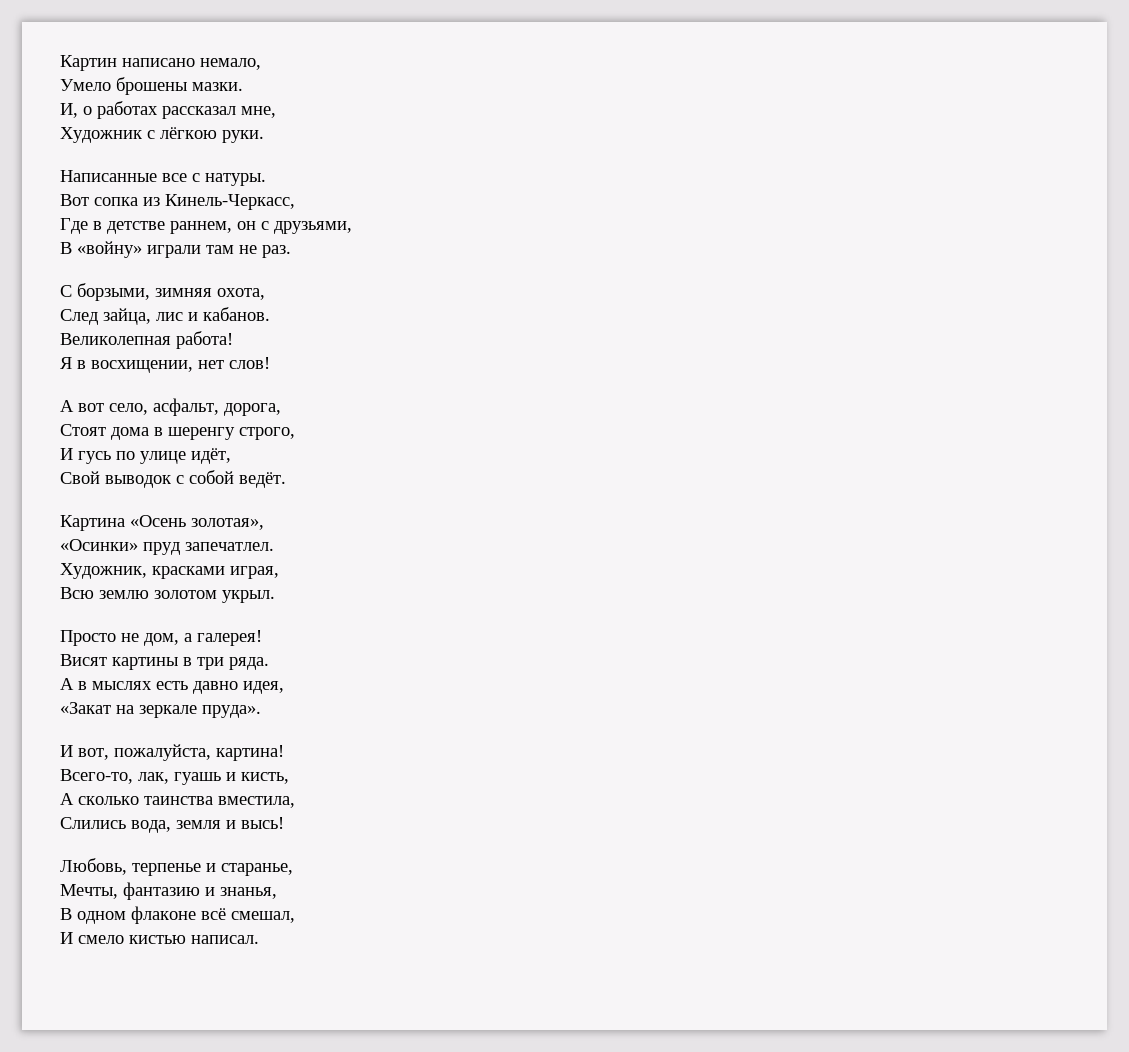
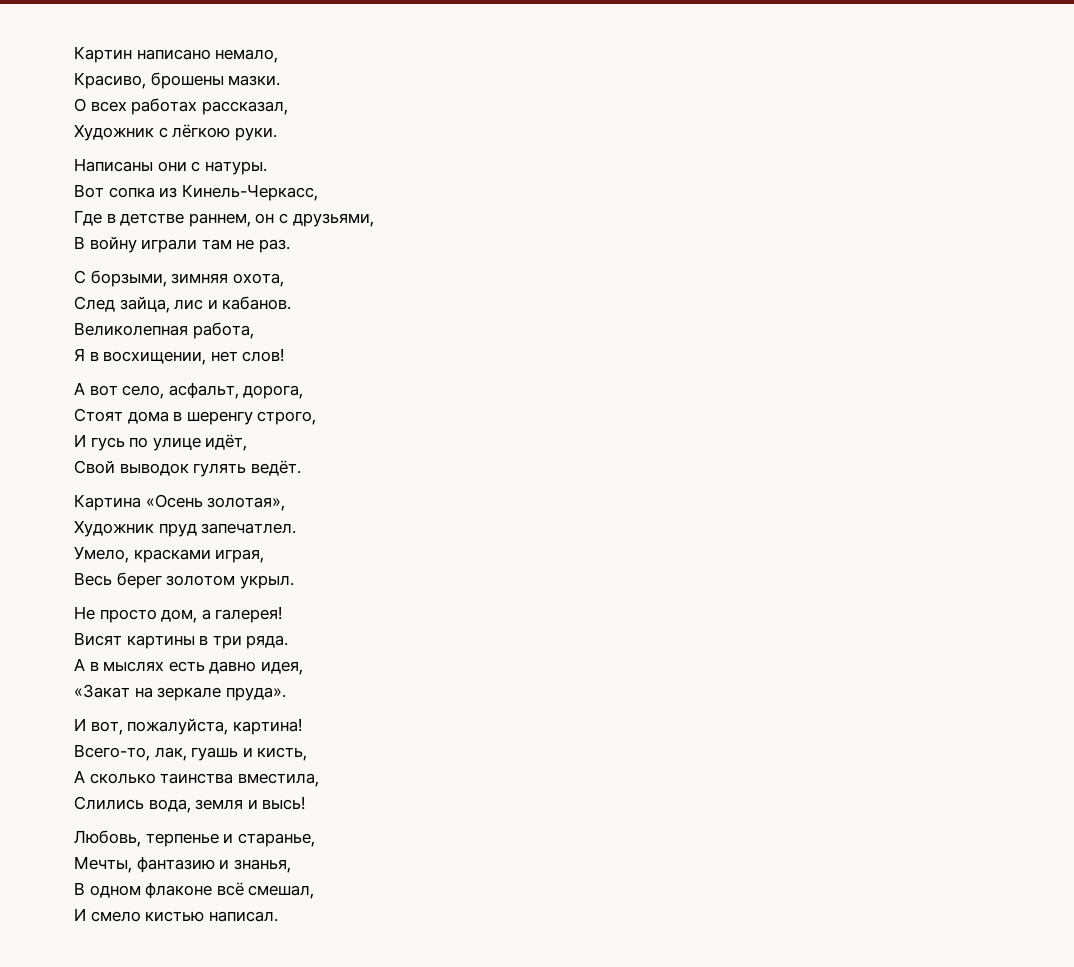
[60,79,111,91] Умело -> [74,72,146,89] Красиво,
[60,101,276,119] И, о работах рассказал мне, -> [74,98,288,115] О всех работах рассказал,
[60,170,187,182] Написанные все -> [74,158,187,172] Написаны они
[77,241,142,258] «войну» -> [89,236,137,253] войну
[176,331,233,349] работа! -> [192,322,254,339] работа,
[176,470,234,484] с собой -> [193,464,247,477] гулять
[60,539,138,551] «Осинки» -> [74,520,154,537] Художник
[60,563,147,579] Художник, -> [74,546,129,563] Умело,
[60,587,149,599] Всю землю -> [74,572,162,589] Весь берег
[60,630,139,646] Просто не -> [74,606,157,623] Не просто

